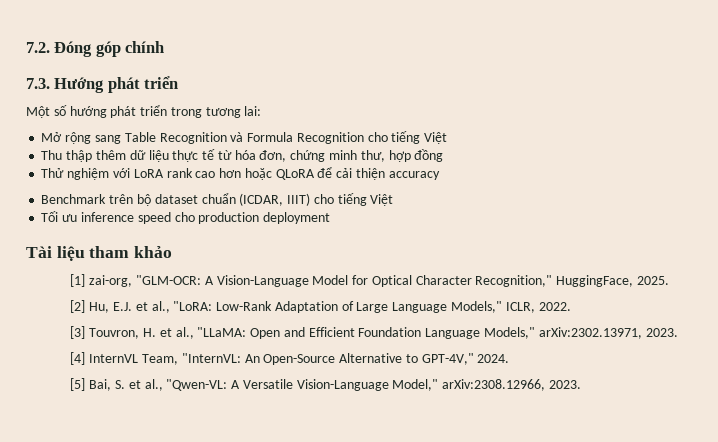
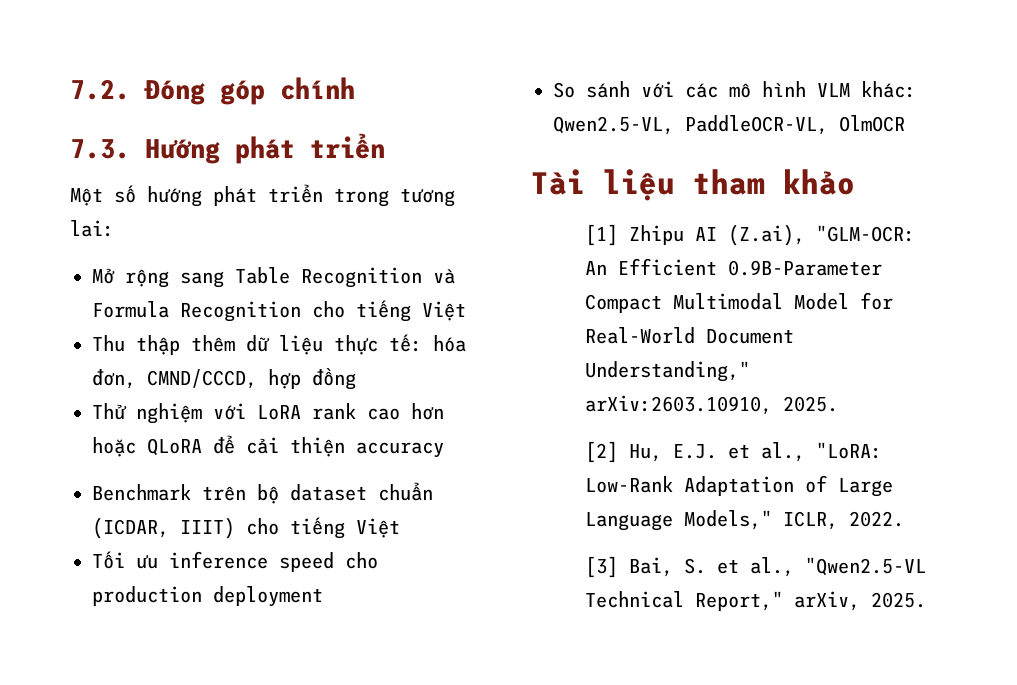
[202,149,385,162] tế từ hóa đơn, chứng minh thư, -> [389,334,466,352] [92,369,257,389] tế: hóa đơn, CMND/CCCD,
(331, 218) none -> [553,81,916,98] [553,115,905,135] // So sánh với các mô hình VLM khác: Qwen2.5-VL, PaddleOCR-VL, OlmOCR
[89,275,634,287] zai-org, "GLM-OCR: A Vision-Language Model for Optical Character Recognition," HuggingFace, -> [629,224,916,246] [585,258,883,276] [585,292,894,313] [585,327,795,344] [585,361,751,382] [585,395,773,415] Zhipu AI (Z.ai), "GLM-OCR: An Efficient 0.9B-Parameter Compact Multimodal Model for Real-World Document Understanding," arXiv:2603.10910,
[89,327,678,339] [70,352,510,365] [70,378,582,391] Touvron, H. et al., "LLaMA: Open and Efficient Foundation Language Models," arXiv:2302.13971, 2023. // [4] InternVL Team, "InternVL: An Open-Source Alternative to GPT-4V," 2024. // [5] Bai, S. et al., "Qwen-VL: A Versatile Vision-Language Model," arXiv:2308.12966, 2023. -> [629,557,927,577] [585,591,927,611] Bai, S. et al., "Qwen2.5-VL Technical Report," arXiv, 2025.

